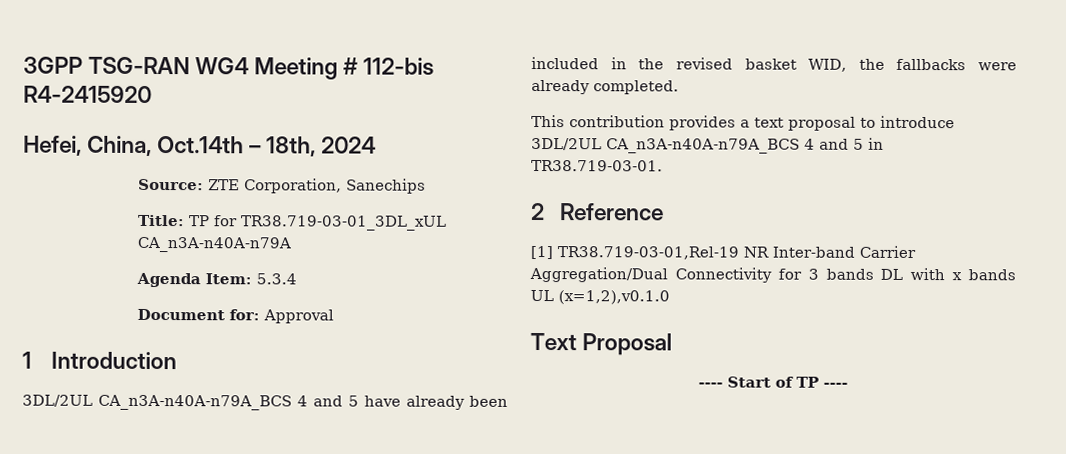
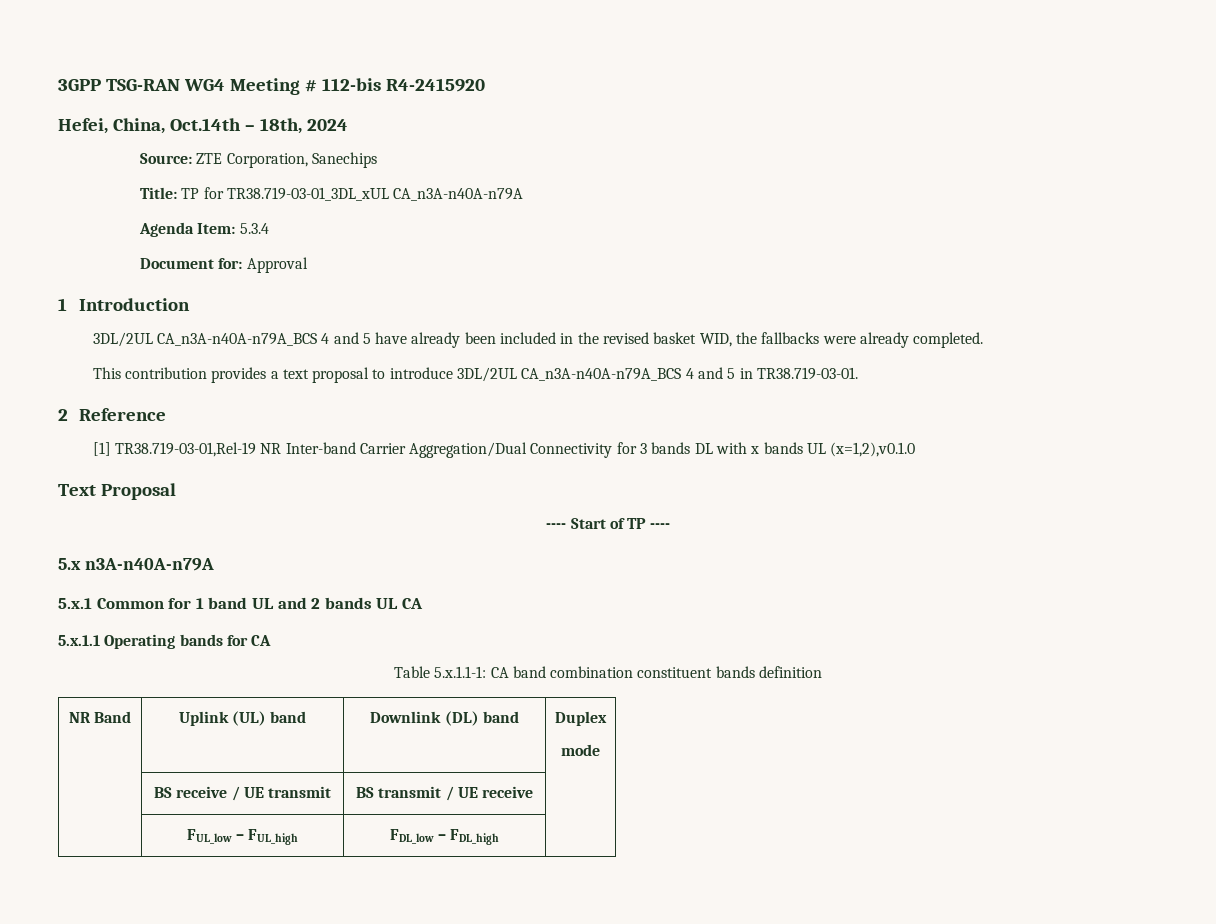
(848, 385) none -> [58,558,214,571] [58,597,423,609] [58,634,272,649] [393,666,823,678] [68,711,132,723] [178,711,307,726] [370,711,519,726] [555,711,607,726] [561,744,600,756] [153,786,332,801] [355,786,534,801] [186,829,299,845] [389,829,500,845] // 5.x n3A-n40A-n79A // 5.x.1 Common for 1 band UL and 2 bands UL CA // 5.x.1.1 Operating bands for CA // Table 5.x.1.1-1: CA band combination constituent bands definition // NR Band | Uplink (UL) band | Downlink (DL) band | Duplex // mode // | BS receive / UE transmit | BS transmit / UE receive | // | FUL_low – FUL_high | FDL_low – FDL_high |

